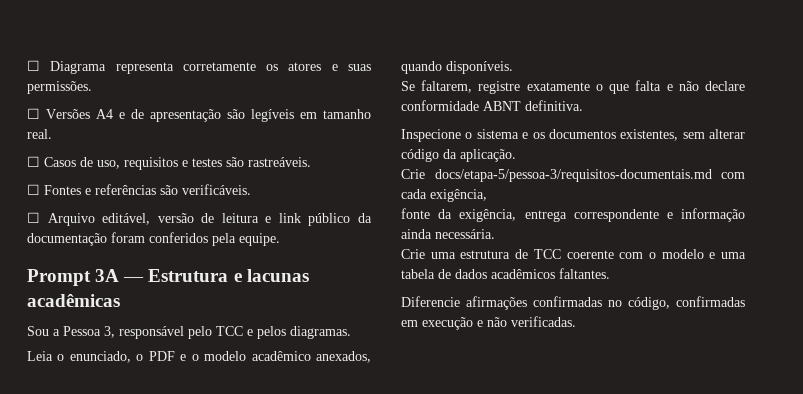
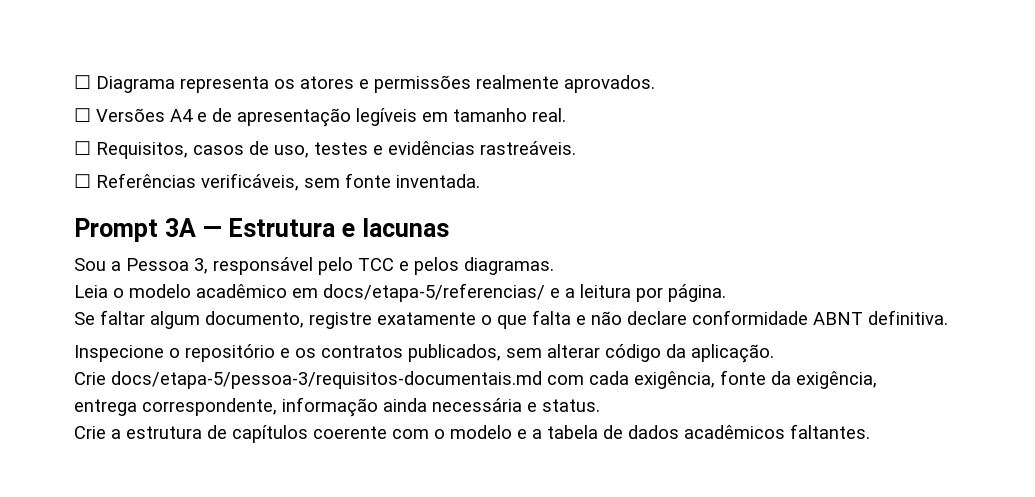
[182,62,256,71] corretamente -> (269, 84) none
[347,64,371,71] [27,81,92,94] suas permissões. -> [374,75,655,93] permissões realmente aprovados.
[227,109,245,119] são -> (351, 117) none
[44,157,311,170] [27,184,251,195] [27,212,372,226] [27,232,280,246] Casos de uso, requisitos e testes são rastreáveis. // ☐ Fontes e referências são verificáveis. // ☐ Arquivo editável, versão de leitura e link público da documentação foram conferidos pela equipe. -> [96,141,576,159] [74,173,480,191] Requisitos, casos de uso, testes e evidências rastreáveis. // ☐ Referências verificáveis, sem fonte inventada.
[27,294,120,307] acadêmicas -> (449, 227) none
[69,351,372,363] [401,61,513,74] [401,80,473,93] enunciado, o PDF e o modelo acadêmico anexados, quando disponíveis. // Se faltarem, -> [129,283,726,302] [74,310,304,329] modelo acadêmico em docs/etapa-5/referencias/ e a leitura por página. // Se faltar algum documento,
[476,129,519,139] sistema -> [185,344,275,362] repositório
[548,129,679,141] documentos existentes, -> [321,344,501,362] contratos publicados,
(487, 195) // -> (715, 380) none
[524,208,745,222] [401,229,495,239] [401,249,456,259] entrega correspondente e informação ainda necessária. // Crie uma -> [74,397,600,417] [74,426,121,439] // entrega correspondente, informação ainda necessária e status. // Crie a
[533,249,561,259] TCC -> [232,425,308,443] capítulos
[721,252,746,259] uma -> [532,429,542,439] a
[401,296,745,310] [401,316,576,330] // Diferencie afirmações confirmadas no código, confirmadas em execução e não verificadas. -> (870, 431) none

